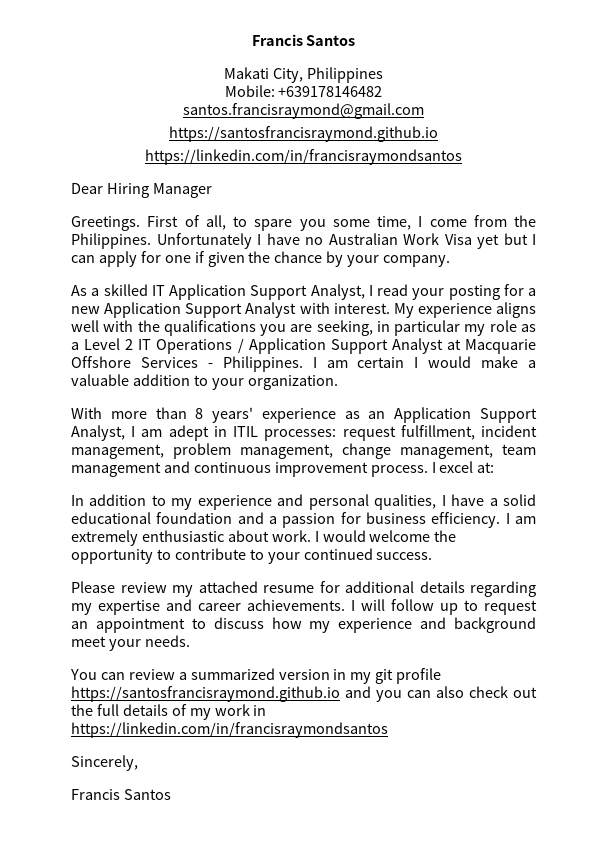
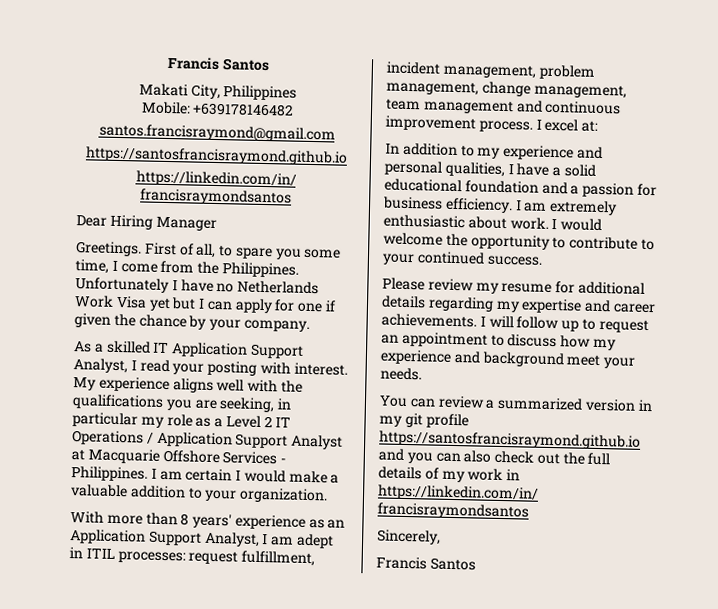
[328,233,398,245] Australian -> [237,280,320,295] Netherlands
[503,284,536,296] [71,302,297,318] for a new Application Support Analyst -> (258, 368) none
[198,581,258,593] attached -> (499, 288) none

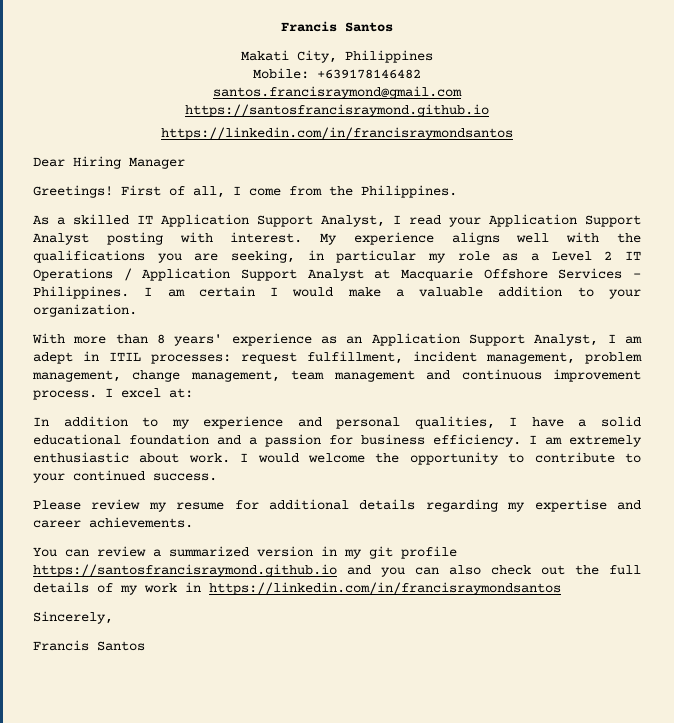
[75,241,142,257] Greetings. -> [33,185,113,198] Greetings!
[218,245,342,260] [75,259,109,274] to spare you some time, -> (225, 192) none
[75,277,320,295] [74,295,337,314] [74,313,310,332] Unfortunately I have no Netherlands Work Visa yet but I can apply for one if given the chance by your company. -> (457, 191) none
(205, 369) none -> [489,214,641,227] [33,233,89,245] Application Support Analyst
[479,315,649,334] [381,331,616,351] [380,349,636,369] [380,367,422,381] I will follow up to request an appointment to discuss how my experience and background meet your needs. -> (193, 522) none

